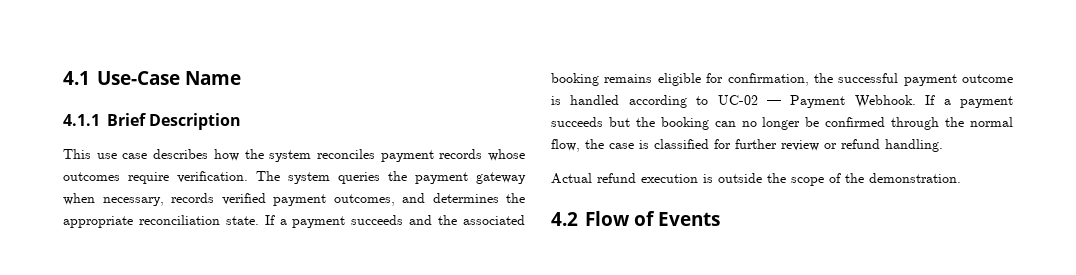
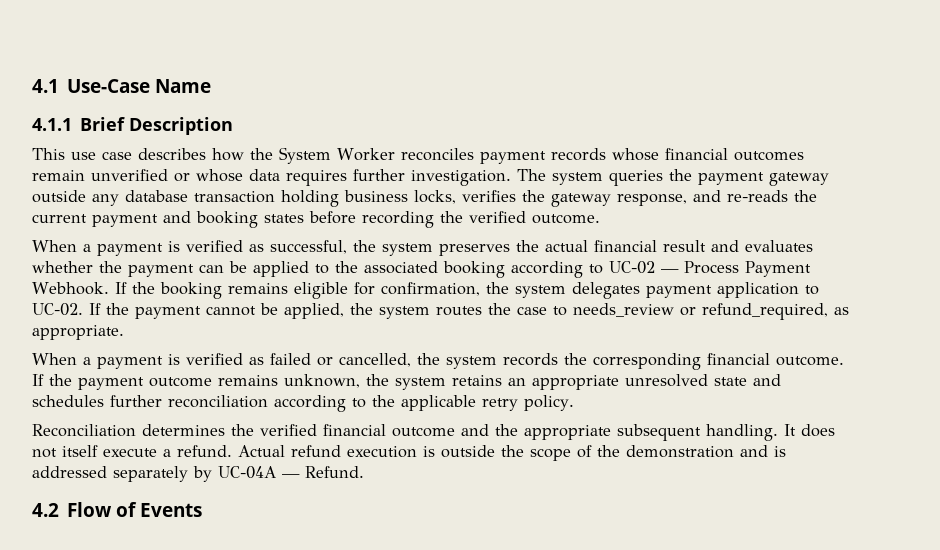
[269,150,312,162] system -> [279,147,395,164] System Worker
[63,171,248,184] outcomes require verification. -> [664,148,804,161] [32,169,511,186] financial outcomes remain unverified or whose data requires further investigation.
[63,193,525,206] [63,215,526,228] when necessary, records verified payment outcomes, and determines the appropriate reconciliation state. If a payment succeeds and the associated -> [32,190,817,207] [32,211,600,228] [32,240,813,256] [32,261,811,278] [32,282,155,295] outside any database transaction holding business locks, verifies the gateway response, and re-reads the current payment and booking states before recording the verified outcome. // When a payment is verified as successful, the system preserves the actual financial result and evaluates whether the payment can be applied to the associated booking according to UC-02 — Process Payment Webhook. If the
[838,73,1013,86] [551,95,1013,108] [551,117,1014,130] [551,139,943,152] successful payment outcome is handled according to UC-02 — Payment Webhook. If a payment succeeds but the booking can no longer be confirmed through the normal flow, the case is classified for further review or refund handling. // -> [514,282,819,299] [32,303,849,320] [32,325,124,340] [32,353,844,370] [32,374,781,390] [32,395,574,412] [32,424,835,441] [32,445,232,458] system delegates payment application to UC-02. If the payment cannot be applied, the system routes the case to needs_review or refund_required, as appropriate. // When a payment is verified as failed or cancelled, the system records the corresponding financial outcome. If the payment outcome remains unknown, the system retains an appropriate unresolved state and schedules further reconciliation according to the applicable retry policy. // Reconciliation determines the verified financial outcome and the appropriate subsequent handling. It does not itself execute a refund.
[869,173,961,183] demonstration. -> [626,445,786,458] [32,466,364,482] demonstration and is addressed separately by UC-04A — Refund.

